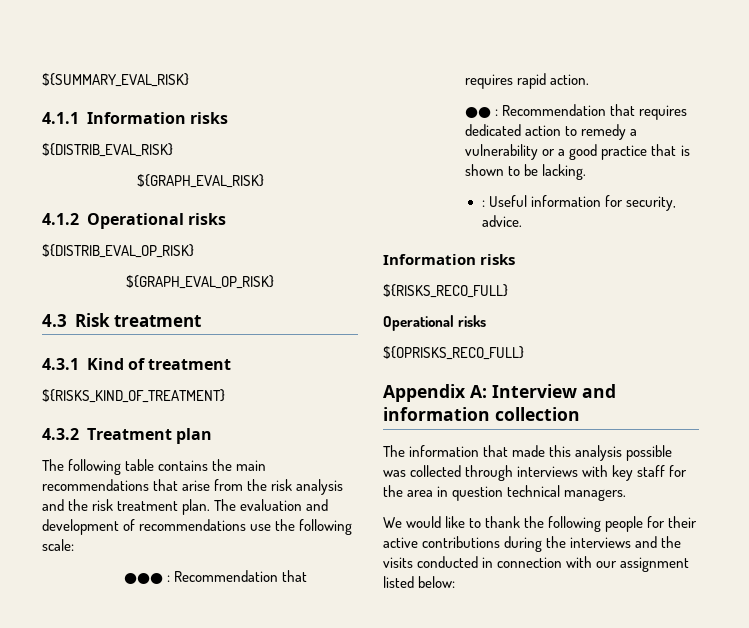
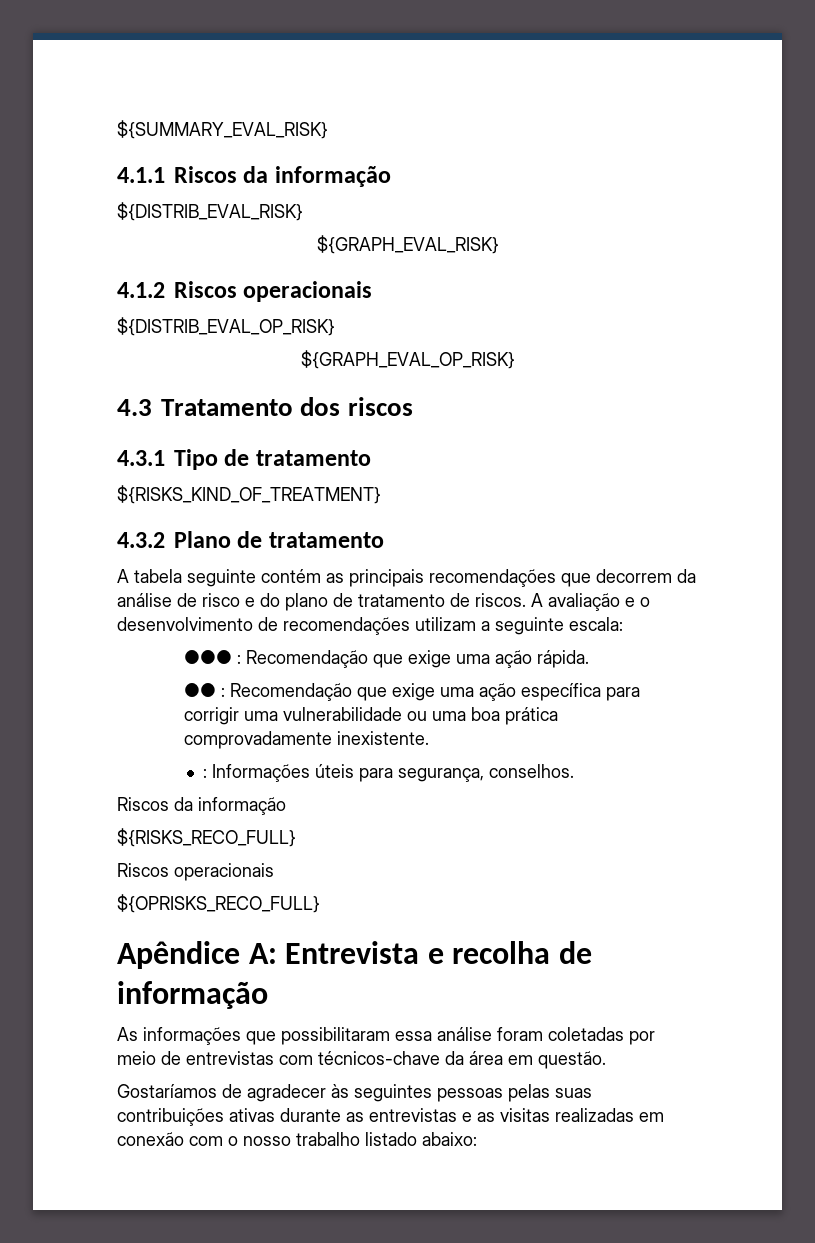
[86,112,228,124] Information risks -> [174,166,391,187] Riscos da informação
[86,213,226,229] Operational risks -> [174,281,373,302] Riscos operacionais
[74,313,202,327] [42,358,232,370] [42,389,225,403] [42,428,212,444] [42,459,267,475] [42,479,344,495] [42,499,329,515] [42,519,353,535] [42,539,74,551] [124,570,308,584] [465,73,590,89] [465,104,688,120] [465,124,638,140] [465,144,690,160] [465,164,587,180] [481,195,676,211] [481,215,522,227] [383,254,516,265] Risk treatment // 4.3.1 Kind of treatment // ${RISKS_KIND_OF_TREATMENT} // 4.3.2 Treatment plan // The following table contains the main recommendations that arise from the risk analysis and the risk treatment plan. The evaluation and development of recommendations use the following scale: // ●●● : Recommendation that requires rapid action. // ●● : Recommendation that requires dedicated action to remedy a vulnerability or a good practice that is shown to be lacking. // : Useful information for security, advice. // Information risks -> [161,397,413,416] [117,449,371,470] [117,485,381,504] [117,531,384,548] [117,569,696,587] [117,593,650,611] [117,617,623,635] [183,650,589,668] [183,683,640,701] [183,707,558,725] [183,731,429,749] [203,764,575,782] [117,797,286,815] Tratamento dos riscos // 4.3.1 Tipo de tratamento // ${RISKS_KIND_OF_TREATMENT} // 4.3.2 Plano de tratamento // A tabela seguinte contém as principais recomendações que decorrem da análise de risco e do plano de tratamento de riscos. A avaliação e o desenvolvimento de recomendações utilizam a seguinte escala: // ●●● : Recomendação que exige uma ação rápida. // ●● : Recomendação que exige uma ação específica para corrigir uma vulnerabilidade ou uma boa prática comprovadamente inexistente. // : Informações úteis para segurança, conselhos. // Riscos da informação
[383,315,487,331] Operational risks -> [117,863,274,881] Riscos operacionais
[383,384,616,402] [383,407,580,421] [383,445,673,461] [383,465,688,481] [383,485,627,501] [383,516,698,532] [383,536,682,552] [383,556,690,572] [383,576,456,588] Appendix A: Interview and information collection // The information that made this analysis possible was collected through interviews with key staff for the area in question technical managers. // We would like to thank the following people for their active contributions during the interviews and the visits conducted in connection with our assignment listed below: -> [117,941,592,969] [117,981,268,1009] [117,1027,655,1045] [117,1051,606,1069] [117,1084,592,1102] [117,1108,664,1126] [117,1132,477,1146] Apêndice A: Entrevista e recolha de informação // As informações que possibilitaram essa análise foram coletadas por meio de entrevistas com técnicos-chave da área em questão. // Gostaríamos de agradecer às seguintes pessoas pelas suas contribuições ativas durante as entrevistas e as visitas realizadas em conexão com o nosso trabalho listado abaixo:

